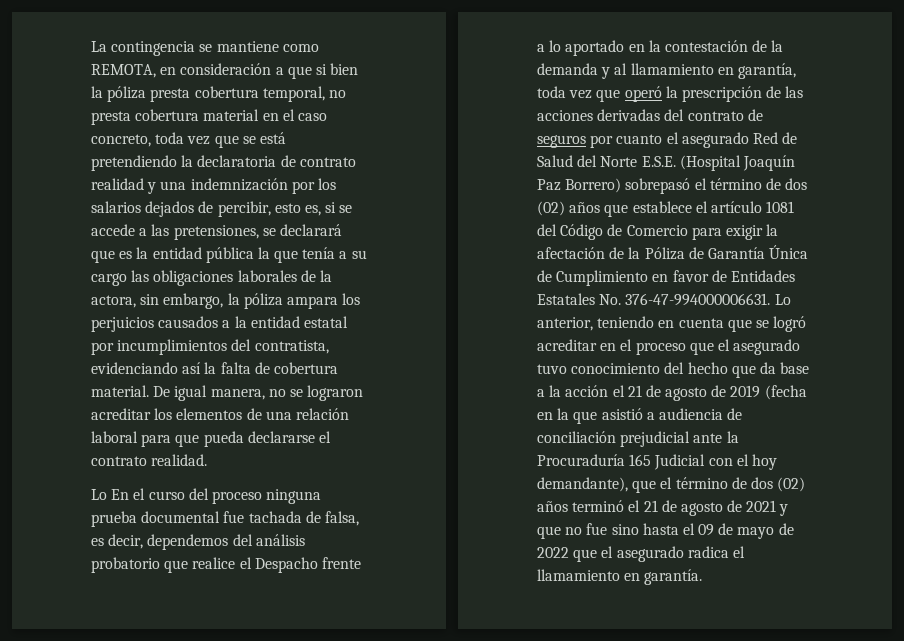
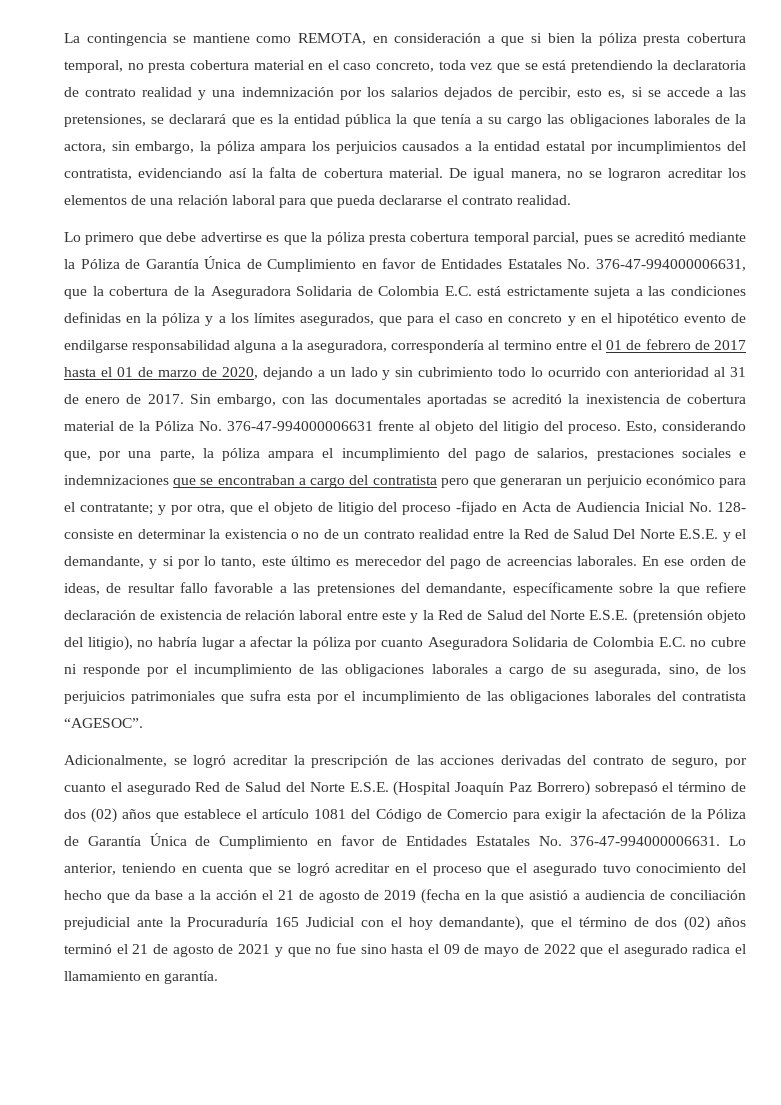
[111,488,322,504] [91,511,359,527] [91,534,305,550] [91,557,361,573] [537,40,784,56] [537,63,796,79] [537,86,662,102] En el curso del proceso ninguna prueba documental fue tachada de falsa, es decir, dependemos del análisis probatorio que realice el Despacho frente a lo aportado en la contestación de la demanda y al llamamiento en garantía, toda vez que operó -> [85,232,746,245] [64,256,747,272] [64,286,746,299] [64,312,747,326] [64,339,747,353] [64,367,746,380] [64,394,746,407] [64,420,746,434] [64,448,746,461] [64,475,746,488] [64,501,747,515] [64,529,746,542] [64,556,747,569] [64,582,746,596] [64,609,746,624] [64,636,747,651] [64,664,746,677] [64,690,747,704] [64,718,143,728] [64,755,288,768] primero que debe advertirse es que la póliza presta cobertura temporal parcial, pues se acreditó mediante la Póliza de Garantía Única de Cumplimiento en favor de Entidades Estatales No. 376-47-994000006631, que la cobertura de la Aseguradora Solidaria de Colombia E.C. está estrictamente sujeta a las condiciones definidas en la póliza y a los límites asegurados, que para el caso en concreto y en el hipotético evento de endilgarse responsabilidad alguna a la aseguradora, correspondería al termino entre el 01 de febrero de 2017 hasta el 01 de marzo de 2020, dejando a un lado y sin cubrimiento todo lo ocurrido con anterioridad al 31 de enero de 2017. Sin embargo, con las documentales aportadas se acreditó la inexistencia de cobertura material de la Póliza No. 376-47-994000006631 frente al objeto del litigio del proceso. Esto, considerando que, por una parte, la póliza ampara el incumplimiento del pago de salarios, prestaciones sociales e indemnizaciones que se encontraban a cargo del contratista pero que generaran un perjuicio económico para el contratante; y por otra, que el objeto de litigio del proceso -fijado en Acta de Audiencia Inicial No. 128- consiste en determinar la existencia o no de un contrato realidad entre la Red de Salud Del Norte E.S.E. y el demandante, y si por lo tanto, este último es merecedor del pago de acreencias laborales. En ese orden de ideas, de resultar fallo favorable a las pretensiones del demandante, específicamente sobre la que refiere declaración de existencia de relación laboral entre este y la Red de Salud del Norte E.S.E. (pretensión objeto del litigio), no habría lugar a afectar la póliza por cuanto Aseguradora Solidaria de Colombia E.C. no cubre ni responde por el incumplimiento de las obligaciones laborales a cargo de su asegurada, sino, de los perjuicios patrimoniales que sufra esta por el incumplimiento de las obligaciones laborales del contratista “AGESOC”. // Adicionalmente, se logró acreditar
[537,135,586,148] seguros -> [672,757,719,768] seguro,

